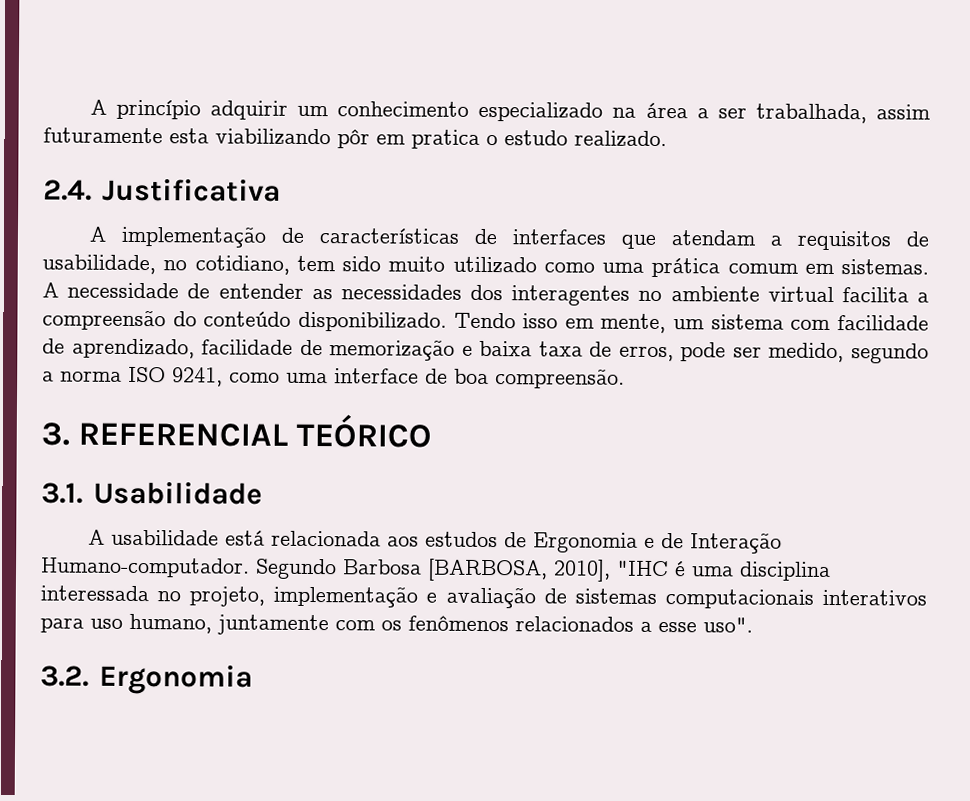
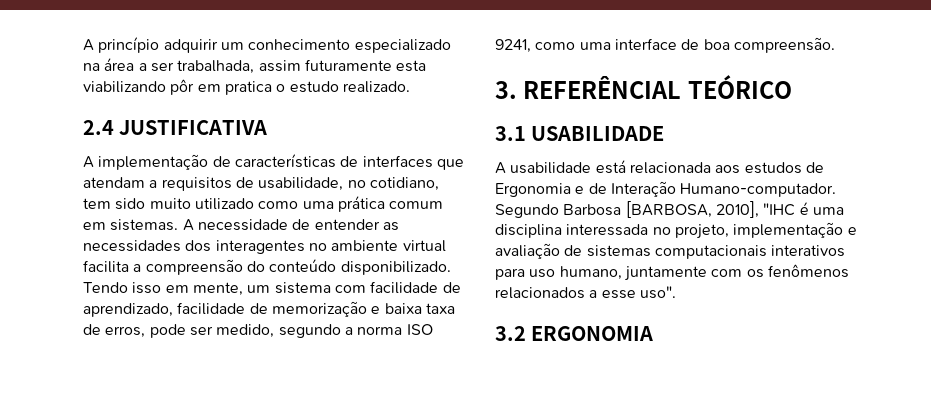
[43,178,281,202] 2.4. Justificativa -> [83,120,268,135] 2.4 JUSTIFICATIVA
[77,422,288,447] REFERENCIAL -> [523,76,682,99] REFERÊNCIAL
[41,481,263,505] 3.1. Usabilidade -> [495,126,665,141] 3.1 USABILIDADE
[40,664,253,695] 3.2. Ergonomia -> [495,326,654,341] 3.2 ERGONOMIA

